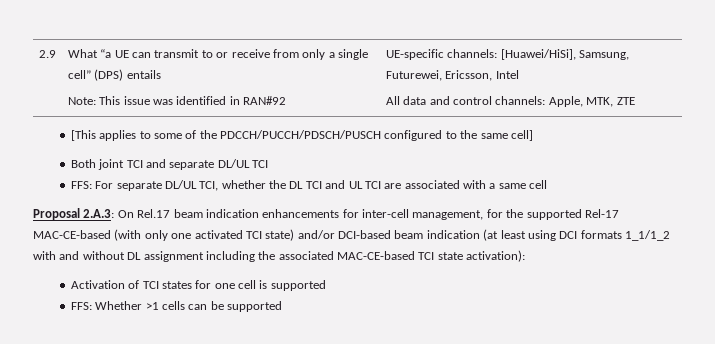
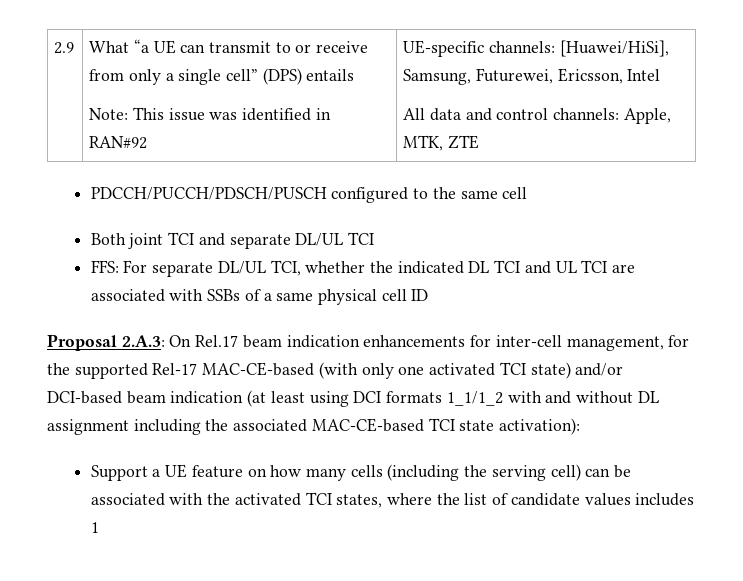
[70,130,217,141] [This applies to some of the -> (479, 142) none
[510,130,533,141] cell] -> [502,187,528,199] cell
(287, 184) none -> [397,261,464,274] indicated
(487, 184) none -> [207,289,261,301] SSBs of
[529,180,548,189] cell -> [318,289,429,305] physical cell ID
[70,280,326,291] [70,301,283,312] Activation of TCI states for one cell is supported // FFS: Whether >1 cells can be supported -> [90,464,632,481] [90,492,695,508] [90,522,99,533] Support a UE feature on how many cells (including the serving cell) can be associated with the activated TCI states, where the list of candidate values includes 1

